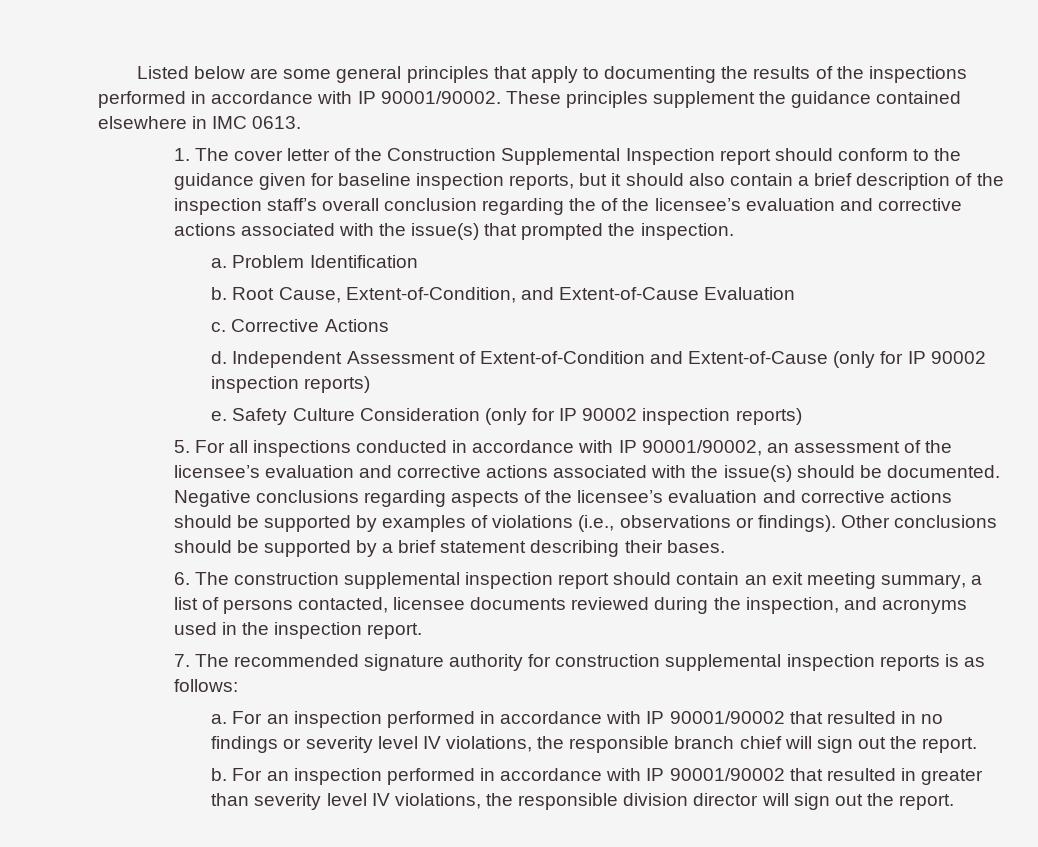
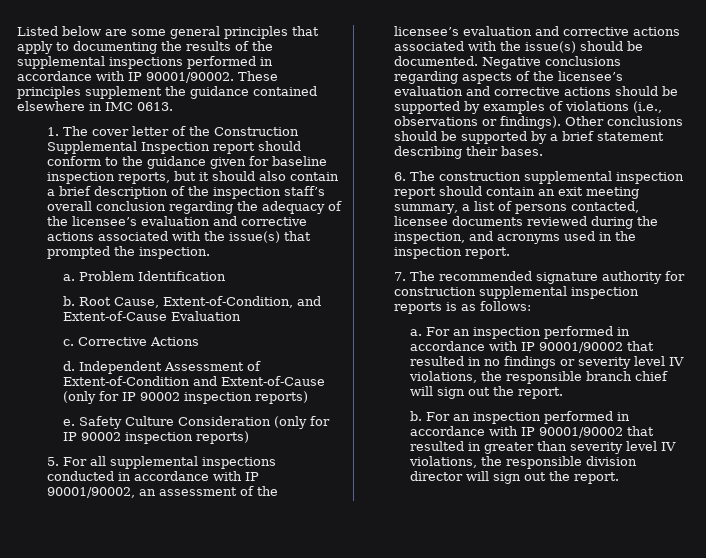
(864, 72) none -> [17,56,105,69] supplemental
(597, 204) none -> [262,201,326,214] adequacy
(248, 446) none -> [110,456,199,469] supplemental

